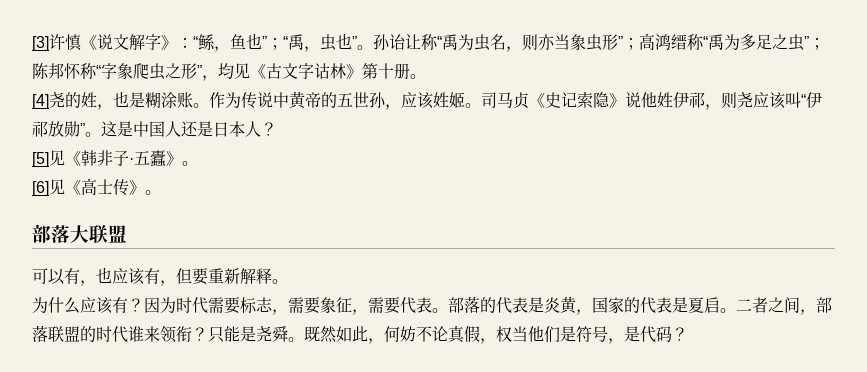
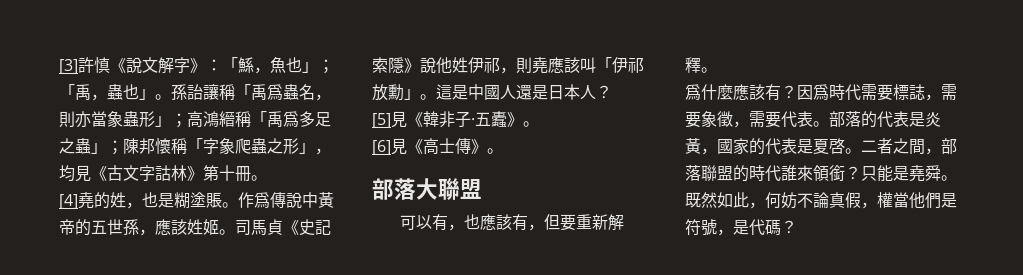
[49,34,113,51] 许慎《说 -> [78,57,142,73] 許慎《說
[193,33,825,52] [32,63,250,81] “鲧，鱼也”；“禹，虫也”。孙诒让称“禹为虫名，则亦当象虫形”；高鸿缙称“禹为多足之虫”；陈邦怀称“字象爬虫之形”，均见 -> [222,57,334,74] [59,84,331,101] [59,111,331,128] [59,138,331,155] [59,165,91,182] 「鯀，魚也」；「禹，蟲也」。孫詒讓稱「禹爲蟲名，則亦當象蟲形」；高鴻縉稱「禹爲多足之蟲」；陳邦懷稱「字象爬蟲之形」，均見
[314,63,330,79] 诂 -> [155,165,171,181] 詁
[394,63,410,79] 册 -> [235,166,251,182] 冊
[49,91,65,108] 尧 -> [78,192,94,209] 堯
[161,91,822,110] [32,121,198,137] 涂账。作为传说中黄帝的五世孙，应该姓姬。司马贞《史记索隐》说他姓伊祁，则尧应该叫“伊祁放勋”。这是中国人还 -> [190,192,334,208] [59,219,331,236] [372,57,644,74] [372,84,532,101] 塗賬。作爲傳說中黃帝的五世孫，應該姓姬。司馬貞《史記索隱》說他姓伊祁，則堯應該叫「伊祁放勳」。這是中國人還
[49,150,97,166] 见《韩 -> [391,111,439,128] 見《韓
[49,178,129,196] 见《高士传 -> [391,138,471,155] 見《高士傳
[89,225,108,243] 联 -> [438,178,460,200] 聯
[112,268,145,285] 应该 -> [479,214,512,230] 應該
[256,268,288,284] [32,297,273,314] 释。 // 为什么应该有？因为时代需要标志 -> [685,57,717,73] [685,84,925,101] 釋。 // 爲什麼應該有？因爲時代需要標誌
[336,297,352,313] 征 -> [717,111,733,127] 徵
[560,296,608,315] 黄，国 -> [685,138,733,155] 黃，國
[704,297,720,313] 启 -> [829,138,845,154] 啓
[784,297,832,315] [32,325,192,343] 间，部落联盟的时代谁来领衔 -> [909,138,957,155] [685,165,845,182] 間，部落聯盟的時代誰來領銜
[256,325,272,342] 尧 -> [909,165,925,182] 堯
[432,325,672,344] 论真假，权当他们是符号，是代码 -> [813,192,957,209] [685,219,781,236] 論真假，權當他們是符號，是代碼

